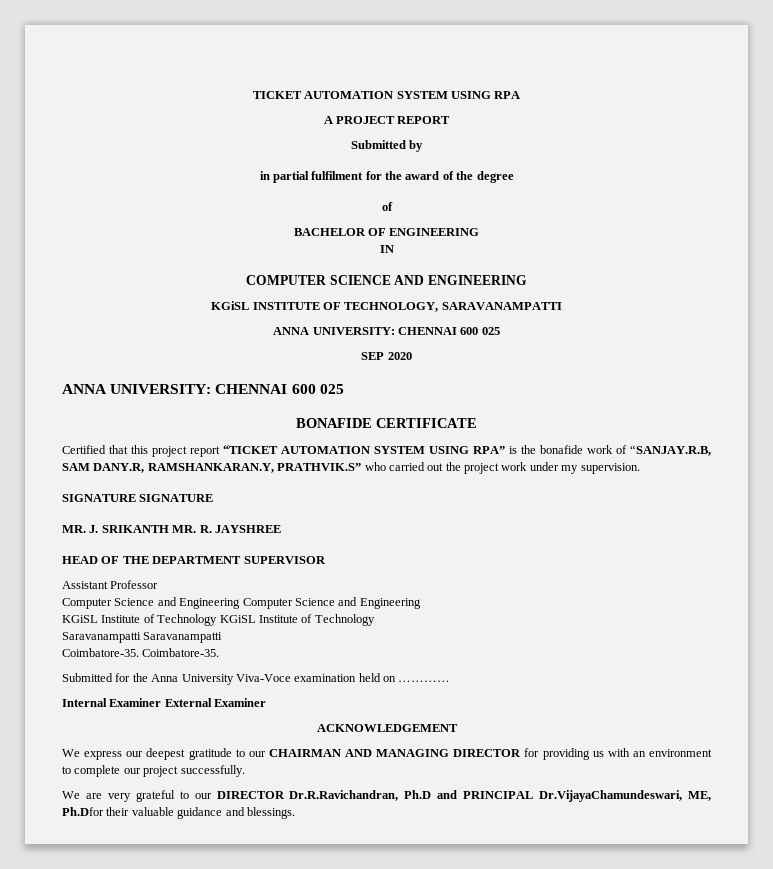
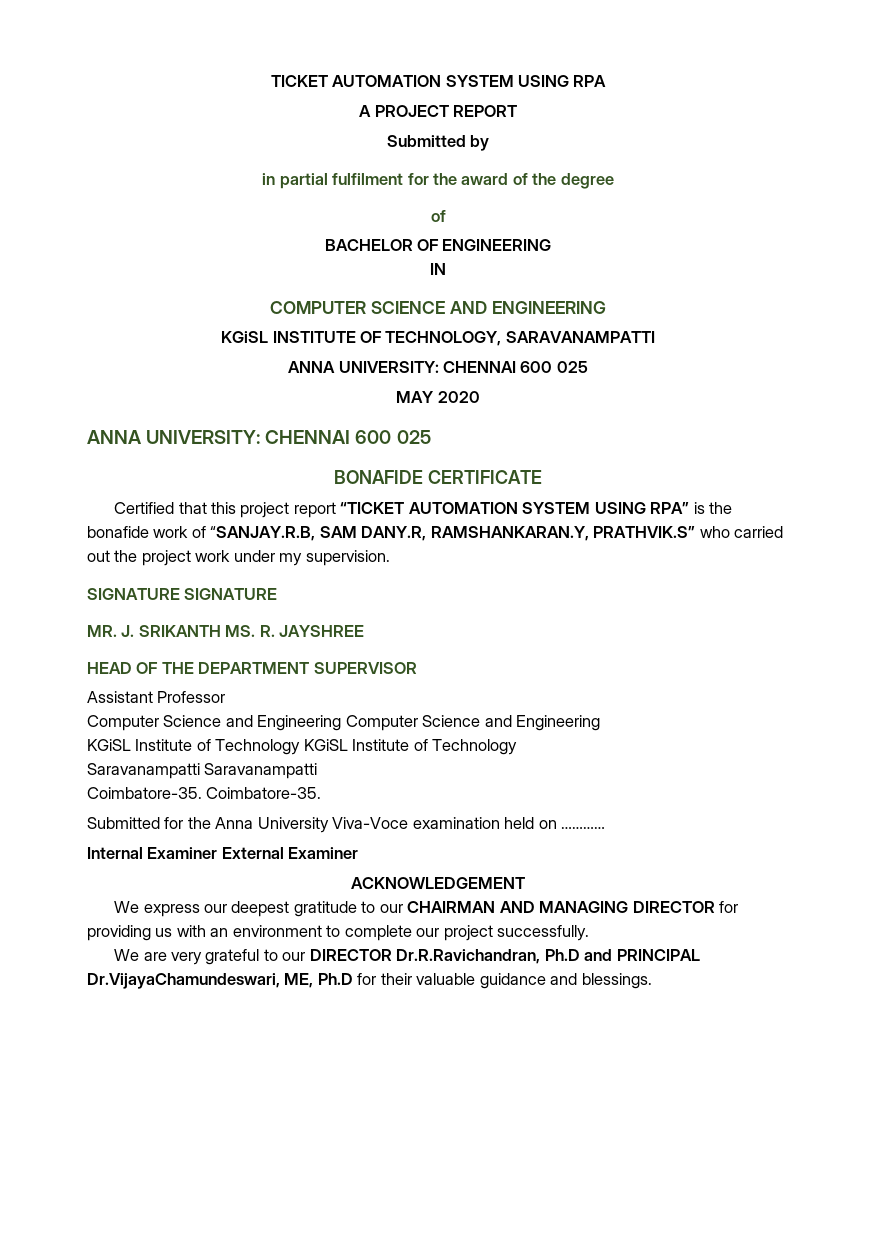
[361,352,385,360] SEP -> [396,391,435,403] MAY
[172,525,197,533] MR. -> [225,625,256,637] MS.
[62,807,104,816] Ph.Dfor -> [317,973,377,985] Ph.D for

